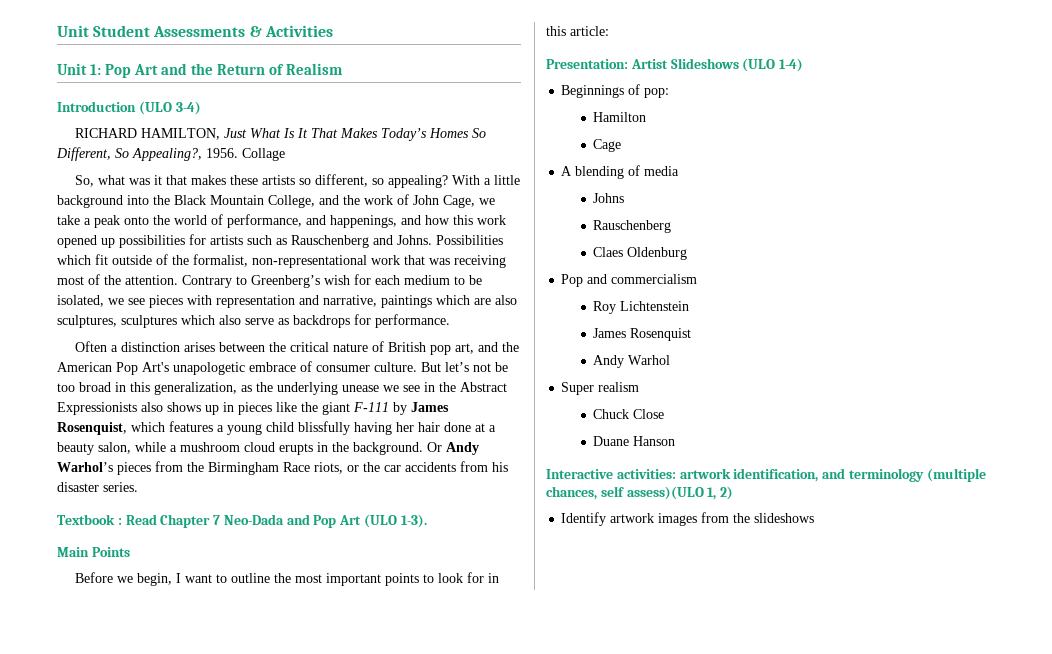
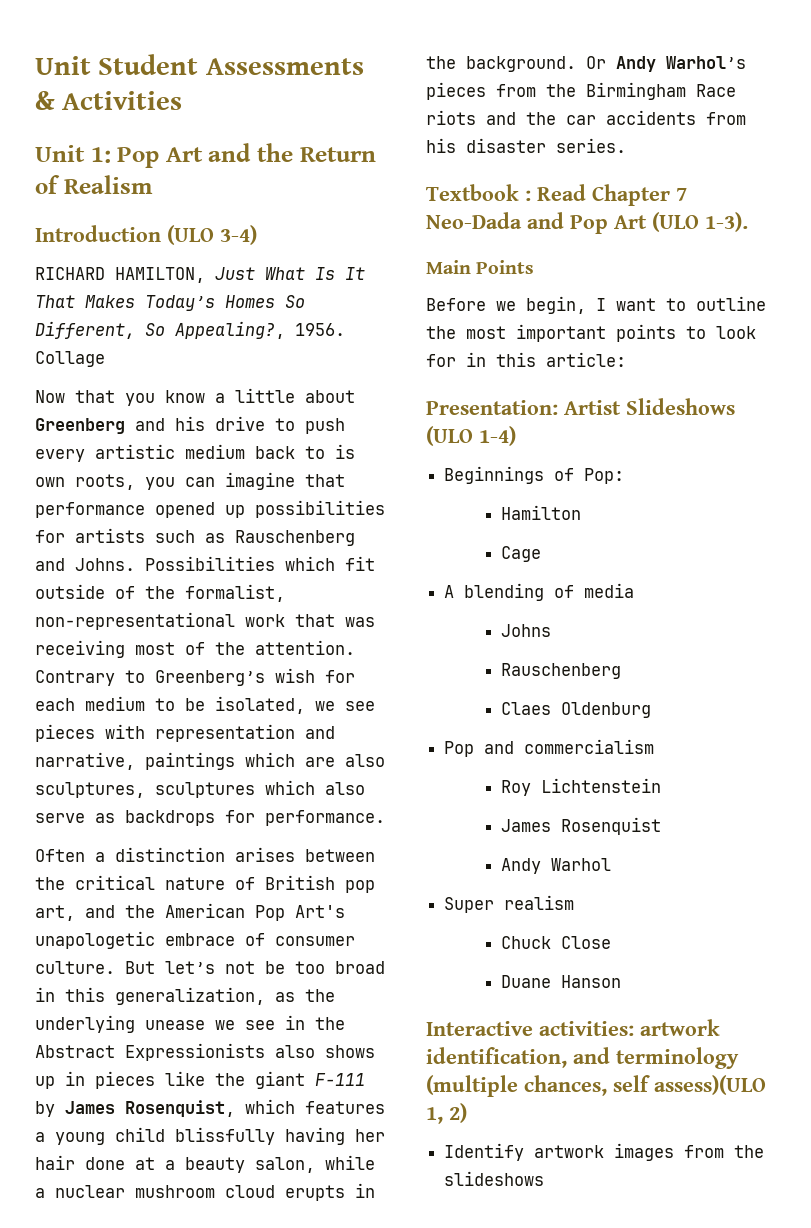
[75,174,521,188] [57,194,495,208] [57,214,506,228] So, what was it that makes these artists so different, so appealing? With a little background into the Black Mountain College, and the work of John Cage, we take a peak onto the world of performance, and happenings, and how this work -> [35,388,355,406] [35,416,345,434] [35,444,355,462] [35,472,345,490] [35,502,145,518] Now that you know a little about Greenberg and his drive to push every artistic medium back to is own roots, you can imagine that performance
(177, 448) none -> [55,1185,125,1198] nuclear
[314,462,359,474] riots, or -> [426,110,516,125] riots and
[644,88,670,98] pop: -> [584,468,625,484] Pop:

